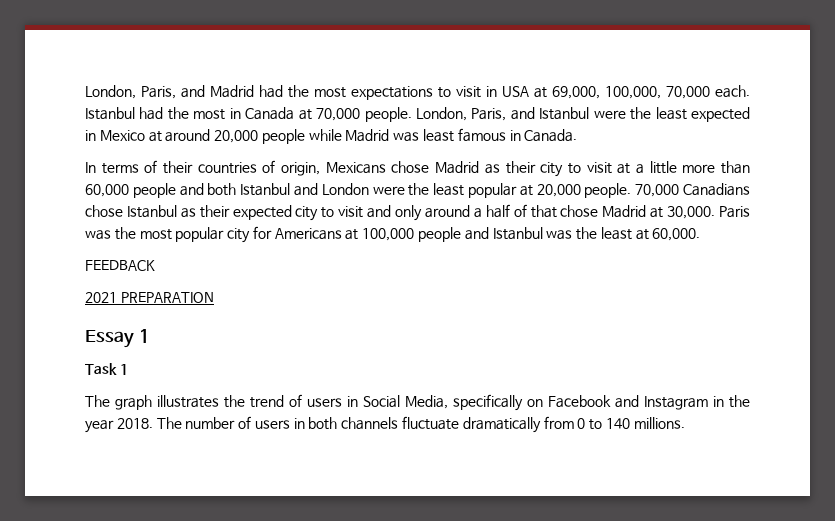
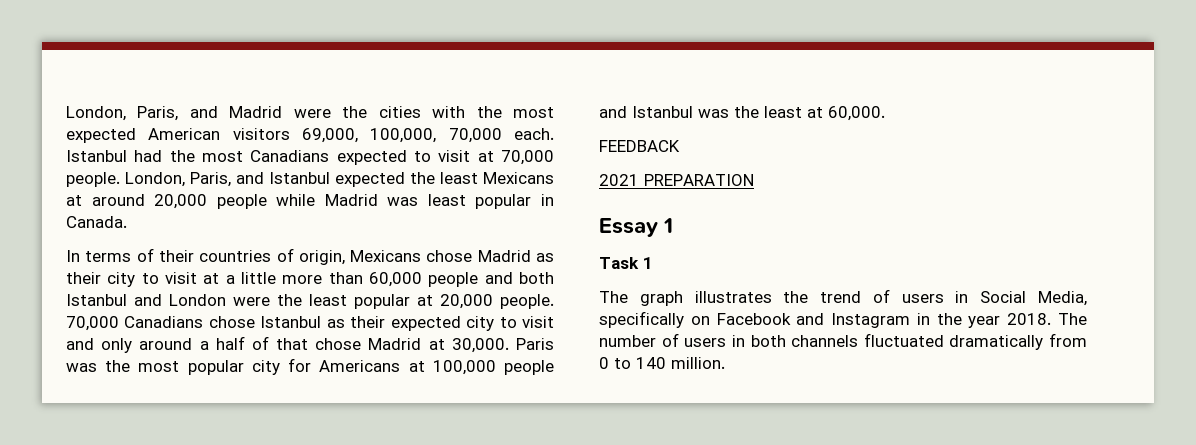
[259,85,547,100] had the most expectations to visit in USA at -> [293,106,555,118] [66,128,290,143] were the cities with the most expected American visitors
[229,107,295,120] in Canada -> [250,150,471,165] Canadians expected to visit
[593,107,750,122] [85,130,145,141] were the least expected in Mexico -> [335,172,554,187] expected the least Mexicans
[457,128,506,142] famous -> [475,194,532,209] popular
[402,416,460,430] fluctuate -> [863,333,944,347] fluctuated
[633,417,685,429] millions. -> [671,357,725,369] million.

